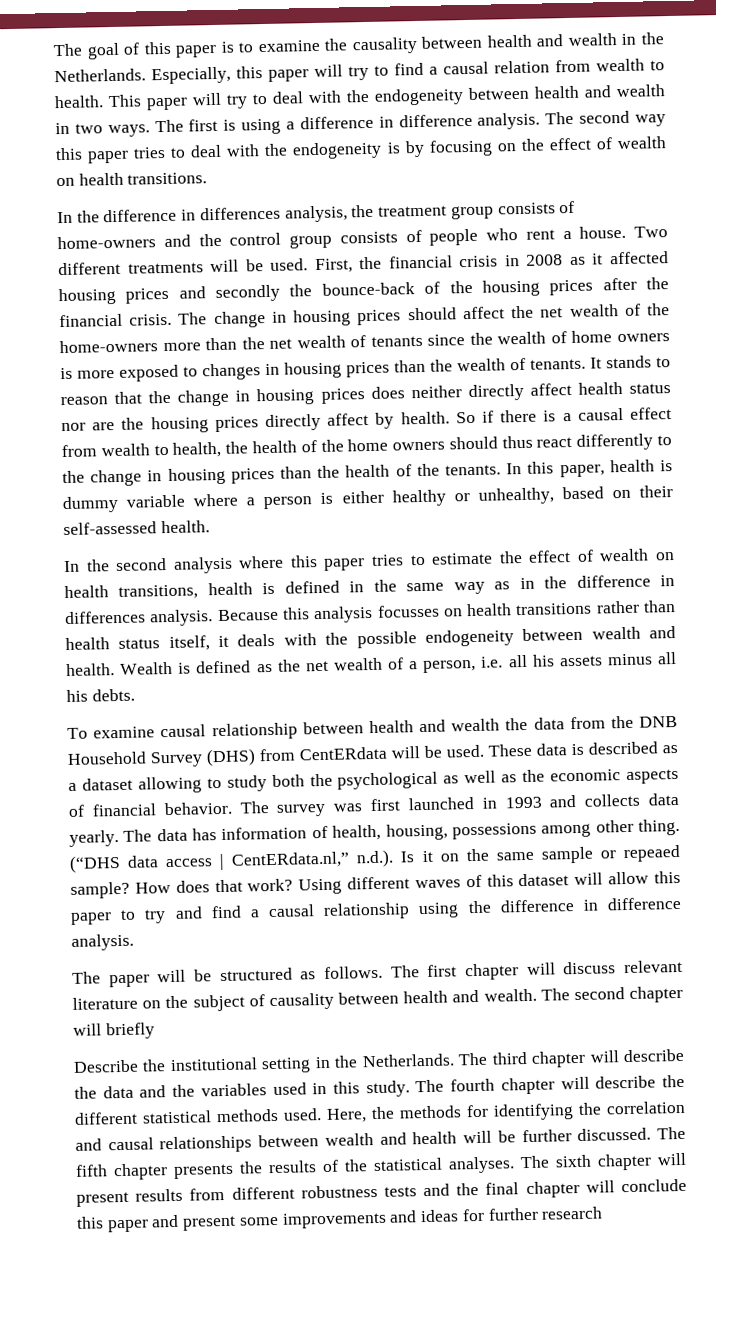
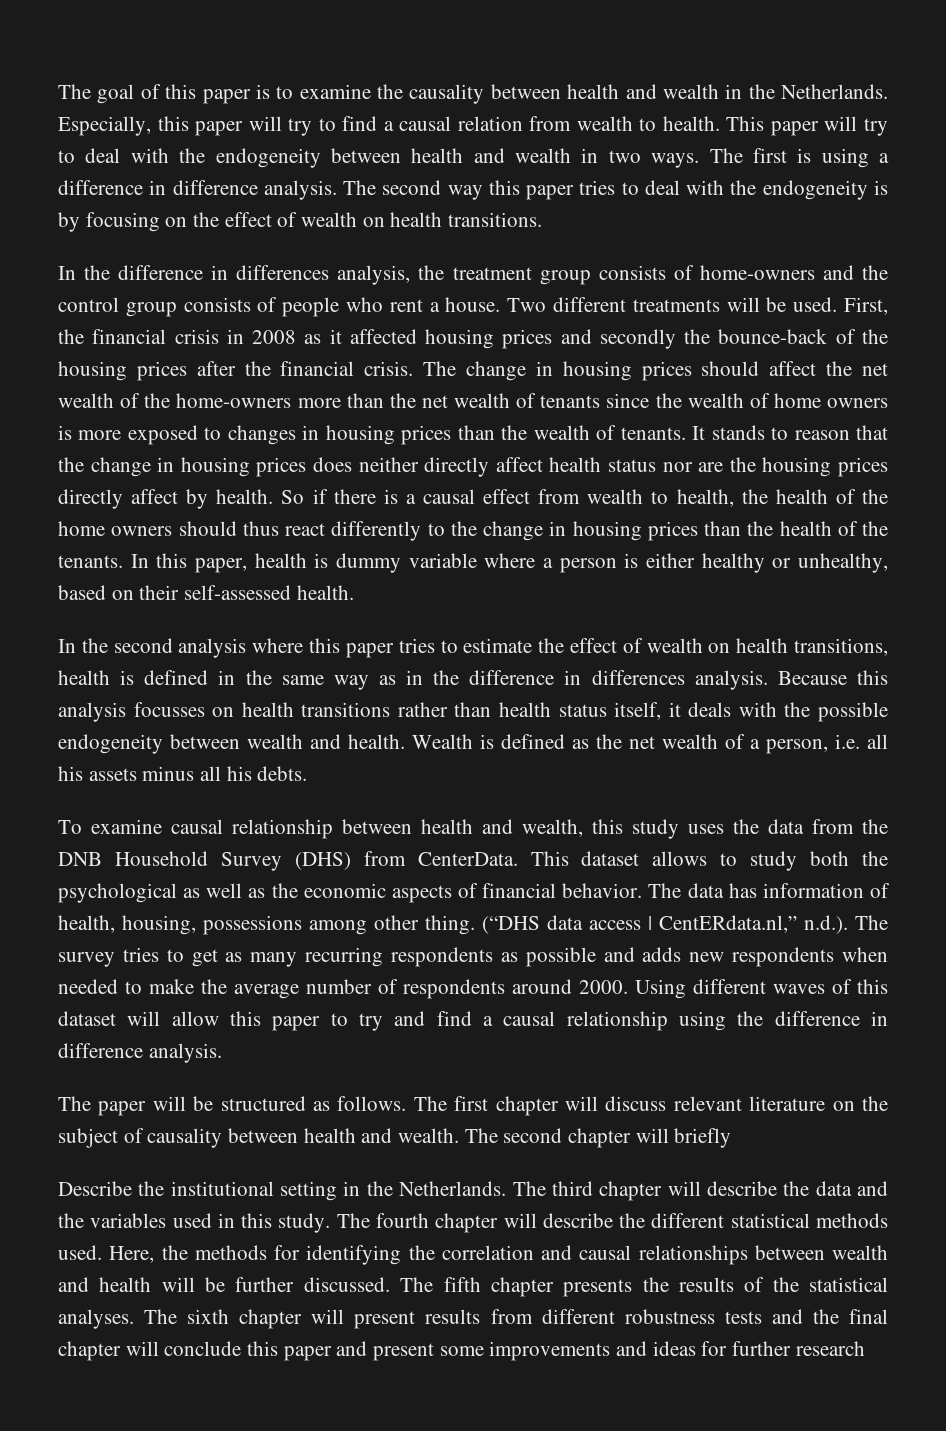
[451,718,501,732] wealth -> [522,819,724,839] wealth, this study uses
[299,741,678,761] [68,776,202,794] CentERdata will be used. These data is described as a dataset allowing -> [417,851,708,866] CenterData. This dataset allows
[276,792,679,817] [69,829,153,847] survey was first launched in 1993 and collects data yearly. The -> (682, 890) none
[400,844,682,864] [70,878,294,899] Is it on the same sample or repeaed sample? How does that work? -> [855,915,888,930] [58,947,889,967] [58,979,628,999] The survey tries to get as many recurring respondents as possible and adds new respondents when needed to make the average number of respondents around 2000.

